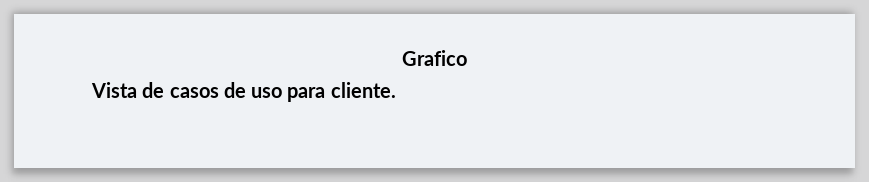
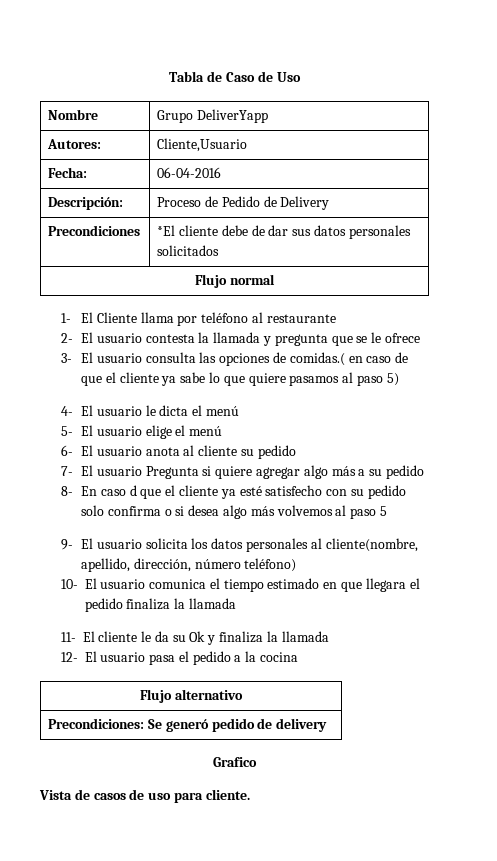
(402, 58) none -> [169,71,301,82] [48,109,99,120] [157,109,269,123] [47,139,102,149] [157,138,248,152] [48,167,88,178] [157,167,222,178] [48,197,124,210] [157,196,330,210] [48,225,141,236] [157,225,411,239] [157,245,220,256] [195,274,275,288] [60,312,336,326] [60,332,420,346] [60,352,409,366] [81,372,399,386] [60,405,239,416] [60,425,223,439] [60,445,296,459] [60,465,424,479] [60,485,406,499] [81,505,387,519] [60,538,418,552] [81,558,297,572] [60,578,420,592] [84,598,236,612] [60,631,329,645] [60,651,299,665] [140,689,243,703] [48,718,328,732] Tabla de Caso de Uso // Nombre | Grupo DeliverYapp // Autores: | Cliente,Usuario // Fecha: | 06-04-2016 // Descripción: | Proceso de Pedido de Delivery // Precondiciones | *El cliente debe de dar sus datos personales solicitados // Flujo normal // 1- El Cliente llama por teléfono al restaurante // 2- El usuario contesta la llamada y pregunta que se le ofrece // 3- El usuario consulta las opciones de comidas.( en caso de que el cliente ya sabe lo que quiere pasamos al paso 5) // 4- El usuario le dicta el menú // 5- El usuario elige el menú // 6- El usuario anota al cliente su pedido // 7- El usuario Pregunta si quiere agregar algo más a su pedido // 8- En caso d que el cliente ya esté satisfecho con su pedido solo confirma o si desea algo más volvemos al paso 5 // 9- El usuario solicita los datos personales al cliente(nombre, apellido, dirección, número teléfono) // 10- El usuario comunica el tiempo estimado en que llegara el pedido finaliza la llamada // 11- El cliente le da su Ok y finaliza la llamada // 12- El usuario pasa el pedido a la cocina // Flujo alternativo // Precondiciones: Se generó pedido de delivery //

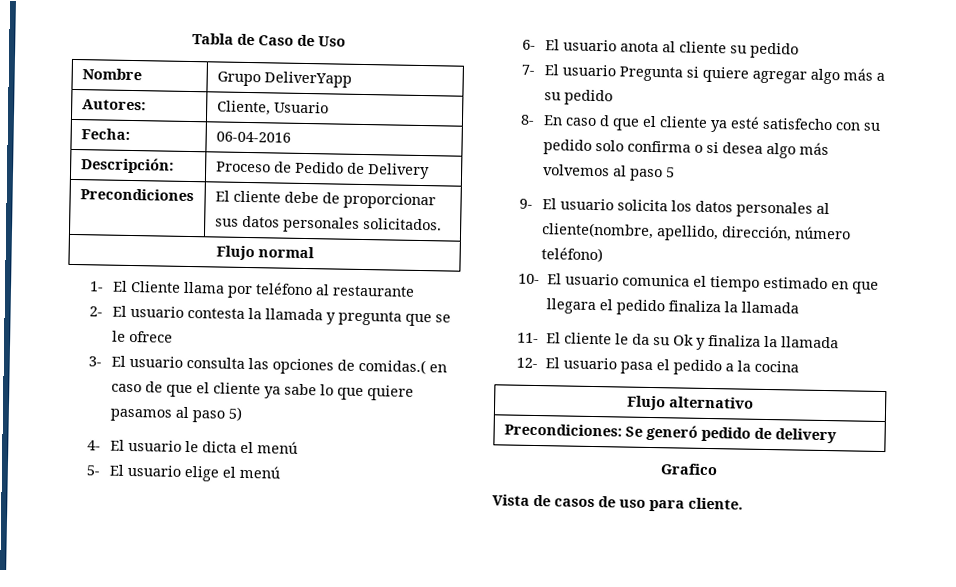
[157,138,248,152] Cliente,Usuario -> [216,100,329,116] Cliente, Usuario
[157,225,176,236] *El -> [214,190,230,202] El
[268,225,289,236] dar -> [342,192,436,210] proporcionar
[157,245,220,256] solicitados -> [362,217,442,231] solicitados.

